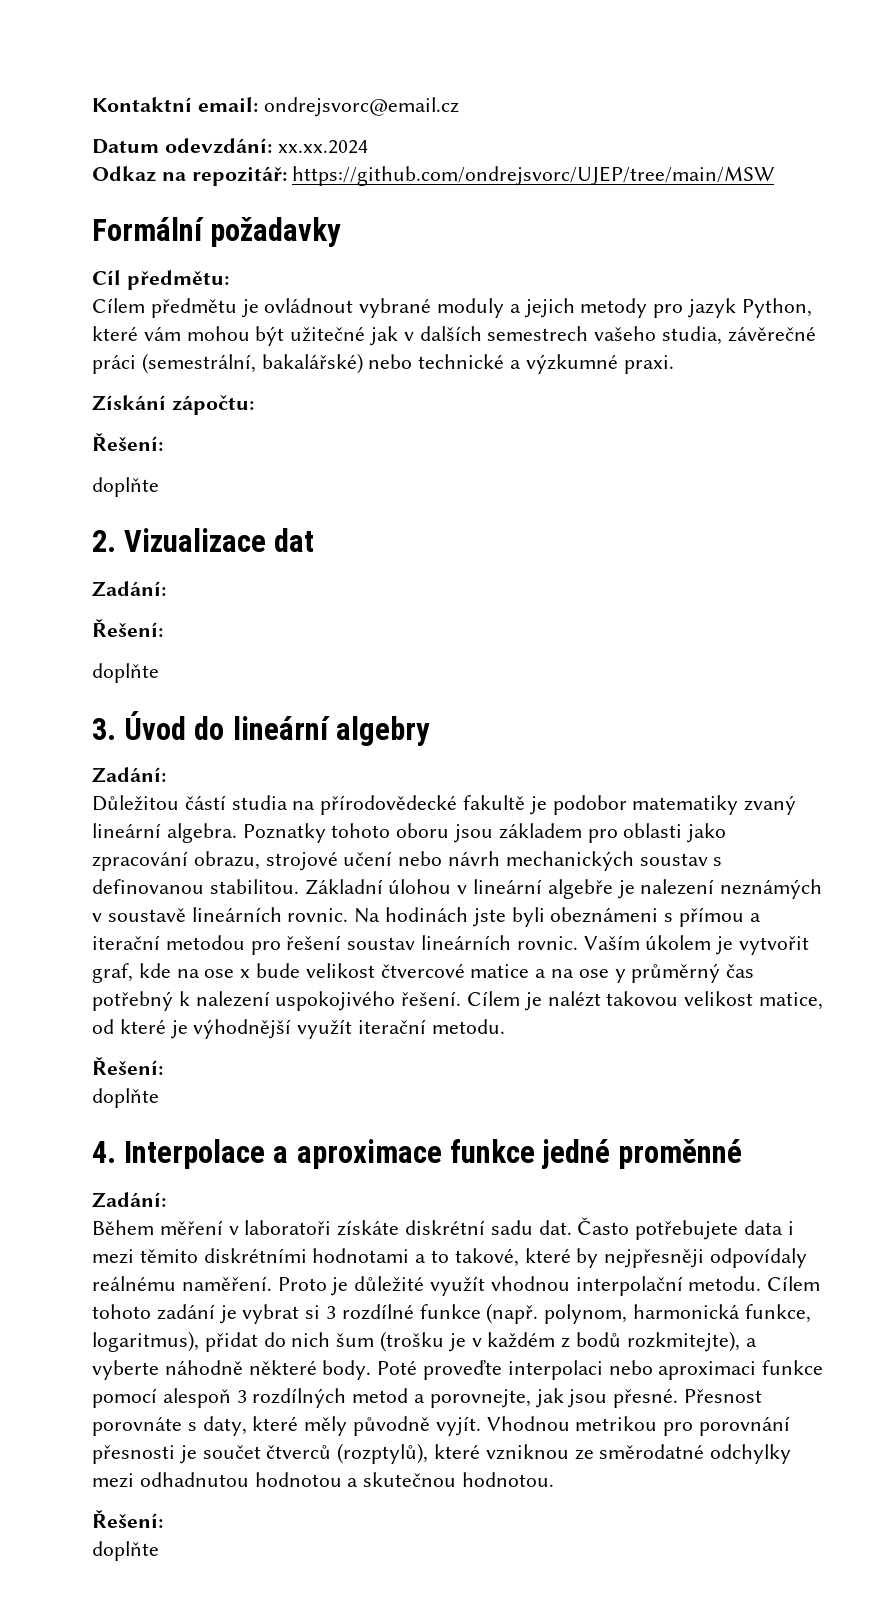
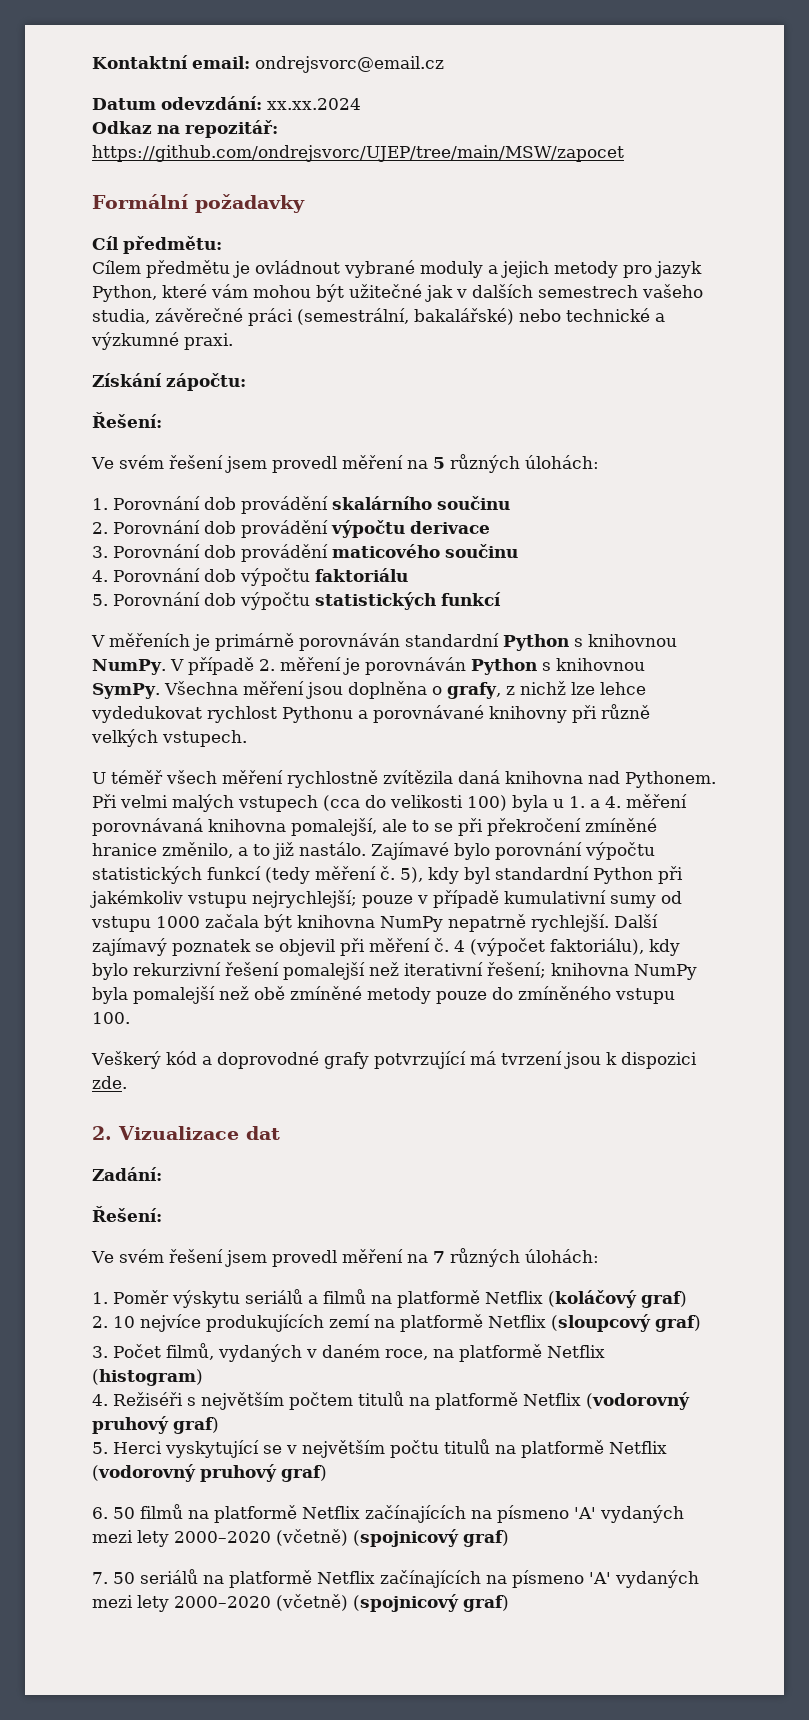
[292,166,776,186] https://github.com/ondrejsvorc/UJEP/tree/main/MSW -> [92,145,624,162] https://github.com/ondrejsvorc/UJEP/tree/main/MSW/zapocet
[92,477,159,497] doplňte -> [91,454,599,473] [92,496,510,514] [92,520,490,538] [92,544,518,562] [92,568,408,586] [92,592,501,610] [91,633,677,651] [92,657,645,675] [92,681,646,699] [91,704,650,723] [91,729,247,747] [92,770,716,788] [92,794,687,812] [92,818,657,836] [92,842,655,860] [92,866,683,884] [90,890,682,908] [91,914,658,932] [92,938,680,956] [92,962,697,980] [92,986,675,1004] [92,1012,130,1024] [91,1051,697,1069] [92,1076,127,1089] Ve svém řešení jsem provedl měření na 5 různých úlohách: // 1. Porovnání dob provádění skalárního součinu // 2. Porovnání dob provádění výpočtu derivace // 3. Porovnání dob provádění maticového součinu // 4. Porovnání dob výpočtu faktoriálu // 5. Porovnání dob výpočtu statistických funkcí // V měřeních je primárně porovnáván standardní Python s knihovnou NumPy. V případě 2. měření je porovnáván Python s knihovnou SymPy. Všechna měření jsou doplněna o grafy, z nichž lze lehce vydedukovat rychlost Pythonu a porovnávané knihovny při různě velkých vstupech. // U téměř všech měření rychlostně zvítězila daná knihovna nad Pythonem. Při velmi malých vstupech (cca do velikosti 100) byla u 1. a 4. měření porovnávaná knihovna pomalejší, ale to se při překročení zmíněné hranice změnilo, a to již nastálo. Zajímavé bylo porovnání výpočtu statistických funkcí (tedy měření č. 5), kdy byl standardní Python při jakémkoliv vstupu nejrychlejší; pouze v případě kumulativní sumy od vstupu 1000 začala být knihovna NumPy nepatrně rychlejší. Další zajímavý poznatek se objevil při měření č. 4 (výpočet faktoriálu), kdy bylo rekurzivní řešení pomalejší než iterativní řešení; knihovna NumPy byla pomalejší než obě zmíněné metody pouze do zmíněného vstupu 100. // Veškerý kód a doprovodné grafy potvrzující má tvrzení jsou k dispozici zde.
[92,663,159,683] [92,711,430,746] [92,767,166,783] [92,795,797,815] [92,823,727,843] [92,851,723,871] [92,879,823,899] [92,907,761,927] [92,935,810,955] [92,963,755,983] [92,991,824,1011] [92,1019,505,1039] [92,1057,163,1075] [92,1088,159,1108] [92,1139,743,1169] [92,1192,166,1208] [92,1217,794,1240] [92,1248,808,1268] [92,1276,821,1296] [92,1303,811,1324] [92,1331,757,1352] [92,1360,824,1380] [92,1388,763,1408] [92,1416,791,1436] [92,1443,792,1464] [92,1472,555,1488] [92,1510,163,1528] [92,1541,159,1561] doplňte // 3. Úvod do lineární algebry // Zadání: // Důležitou částí studia na přírodovědecké fakultě je podobor matematiky zvaný lineární algebra. Poznatky tohoto oboru jsou základem pro oblasti jako zpracování obrazu, strojové učení nebo návrh mechanických soustav s definovanou stabilitou. Základní úlohou v lineární algebře je nalezení neznámých v soustavě lineárních rovnic. Na hodinách jste byli obeznámeni s přímou a iterační metodou pro řešení soustav lineárních rovnic. Vaším úkolem je vytvořit graf, kde na ose x bude velikost čtvercové matice a na ose y průměrný čas potřebný k nalezení uspokojivého řešení. Cílem je nalézt takovou velikost matice, od které je výhodnější využít iterační metodu. // Řešení: // doplňte // 4. Interpolace a aproximace funkce jedné proměnné // Zadání: // Během měření v laboratoři získáte diskrétní sadu dat. Často potřebujete data i mezi těmito diskrétními hodnotami a to takové, které by nejpřesněji odpovídaly reálnému naměření. Proto je důležité využít vhodnou interpolační metodu. Cílem tohoto zadání je vybrat si 3 rozdílné funkce (např. polynom, harmonická funkce, logaritmus), přidat do nich šum (trošku je v každém z bodů rozkmitejte), a vyberte náhodně některé body. Poté proveďte interpolaci nebo aproximaci funkce pomocí alespoň 3 rozdílných metod a porovnejte, jak jsou přesné. Přesnost porovnáte s daty, které měly původně vyjít. Vhodnou metrikou pro porovnání přesnosti je součet čtverců (rozptylů), které vzniknou ze směrodatné odchylky mezi odhadnutou hodnotou a skutečnou hodnotou. // Řešení: // doplňte -> [91,1248,599,1267] [92,1289,687,1308] [92,1314,701,1332] [92,1343,605,1362] [92,1369,203,1386] [92,1391,690,1410] [92,1416,219,1434] [92,1439,667,1458] [92,1464,327,1482] [92,1504,684,1523] [92,1529,509,1547] [92,1569,699,1588] [92,1594,509,1612] Ve svém řešení jsem provedl měření na 7 různých úlohách: // 1. Poměr výskytu seriálů a filmů na platformě Netflix (koláčový graf) // 2. 10 nejvíce produkujících zemí na platformě Netflix (sloupcový graf) // 3. Počet filmů, vydaných v daném roce, na platformě Netflix (histogram) // 4. Režiséři s největším počtem titulů na platformě Netflix (vodorovný pruhový graf) // 5. Herci vyskytující se v největším počtu titulů na platformě Netflix (vodorovný pruhový graf) // 6. 50 filmů na platformě Netflix začínajících na písmeno 'A' vydaných mezi lety 2000–2020 (včetně) (spojnicový graf) // 7. 50 seriálů na platformě Netflix začínajících na písmeno 'A' vydaných mezi lety 2000–2020 (včetně) (spojnicový graf)

